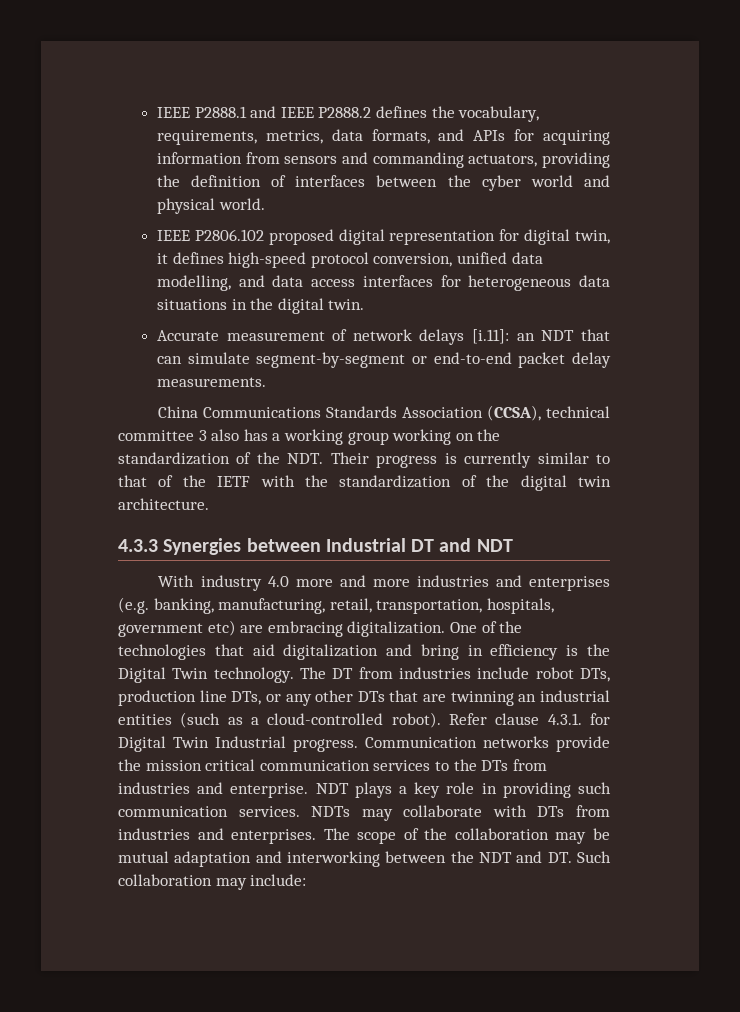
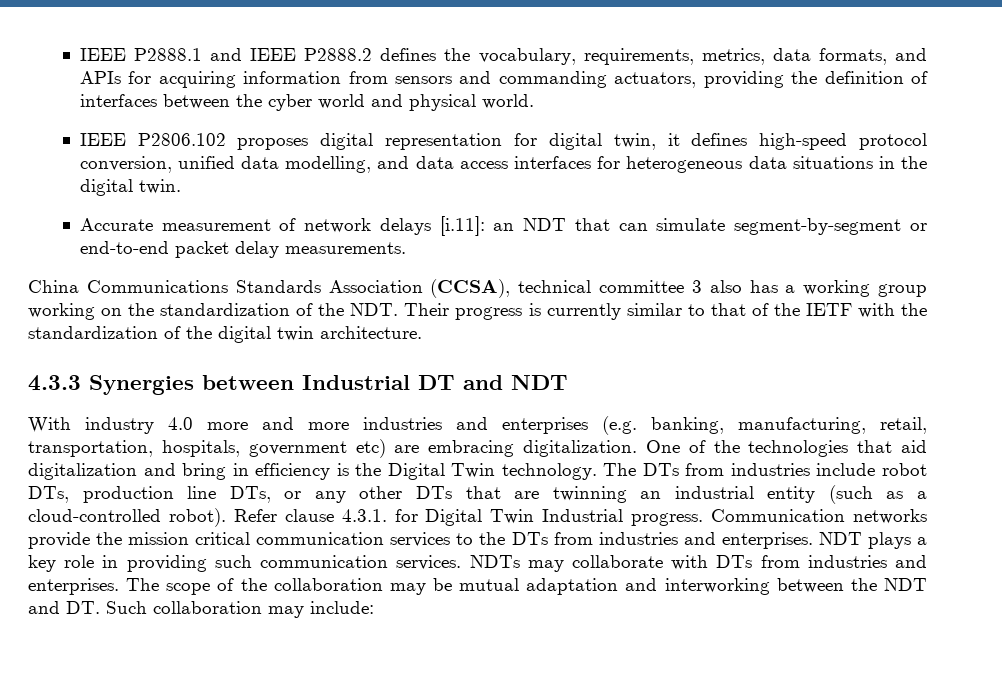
[268,229,334,245] proposed -> [237,138,309,150] proposes
[332,668,354,679] DT -> [642,463,679,476] DTs
[118,714,172,725] entities -> [767,486,816,503] entity
[230,783,309,798] enterprise. -> [721,532,813,549] enterprises.

